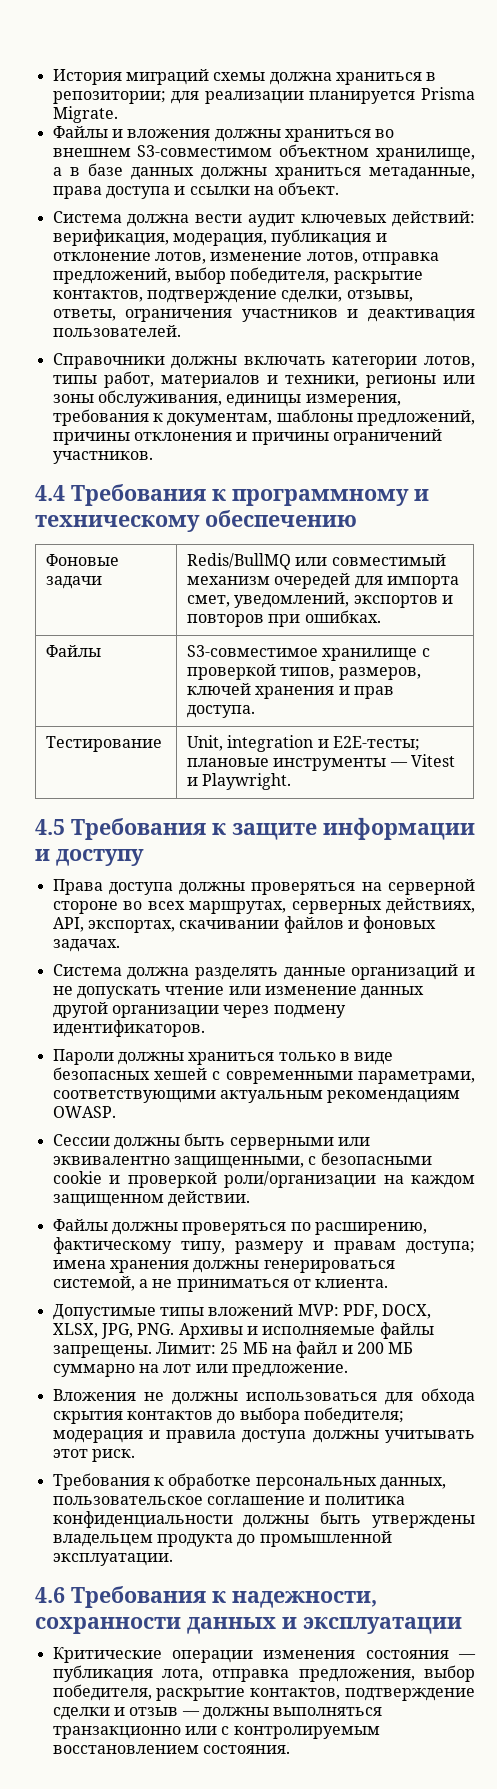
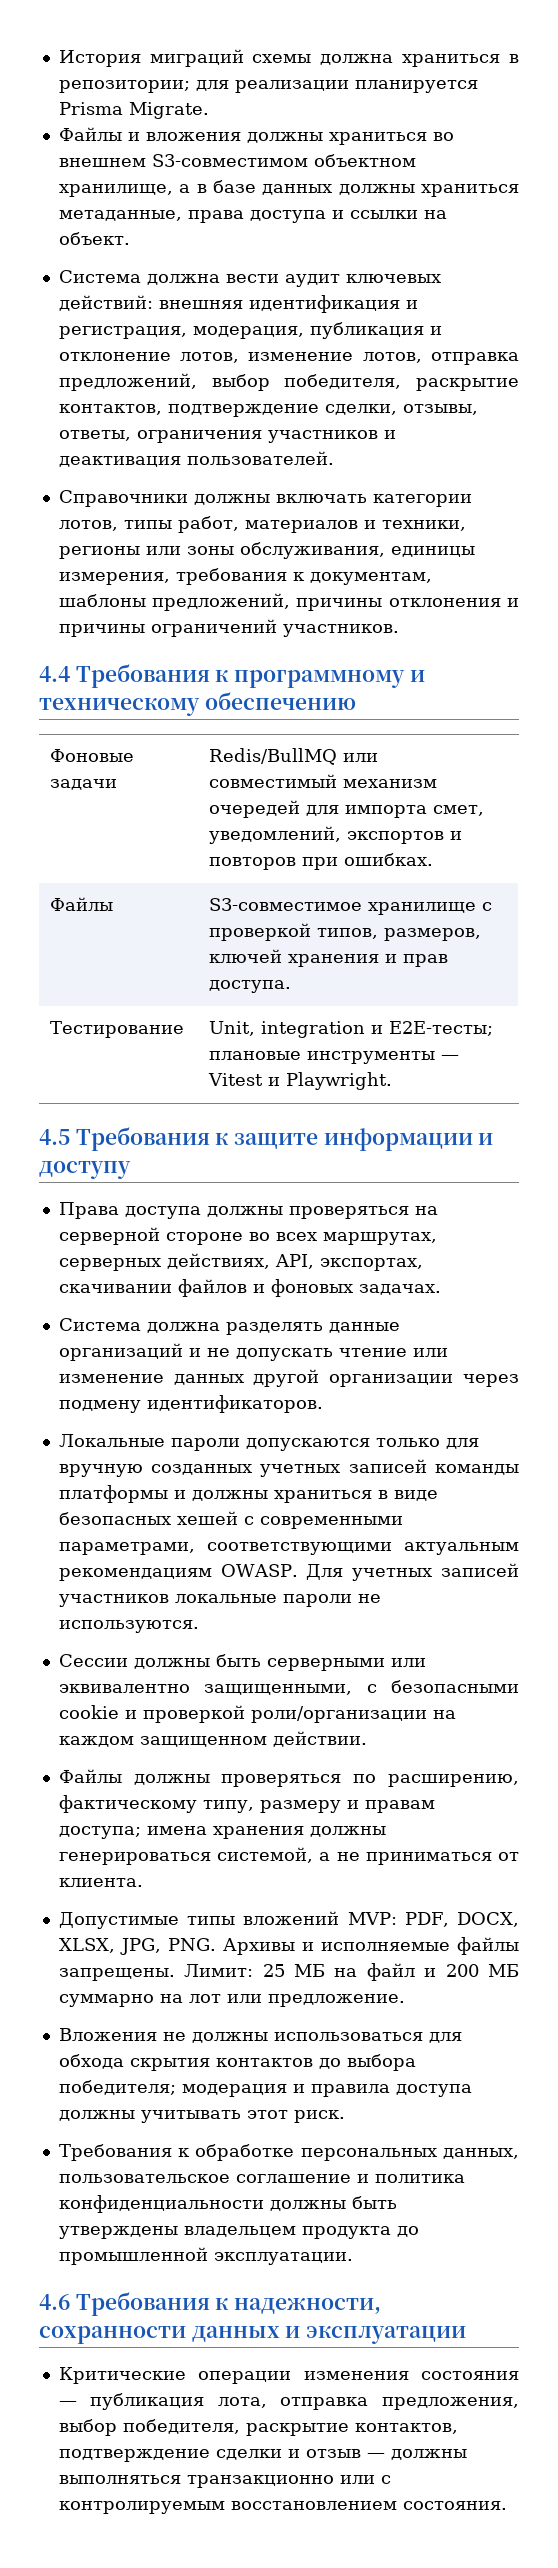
[52,229,169,246] верификация, -> [158,295,418,313] [58,326,187,339] внешняя идентификация и регистрация,
[52,1049,336,1065] Пароли должны храниться только -> [58,1434,479,1451] [58,1459,519,1477] [58,1485,372,1503] Локальные пароли допускаются только для вручную созданных учетных записей команды платформы и должны храниться
(116, 1112) none -> [306,1563,519,1581] [58,1594,381,1607] [58,1620,199,1633] Для учетных записей участников локальные пароли не используются.

